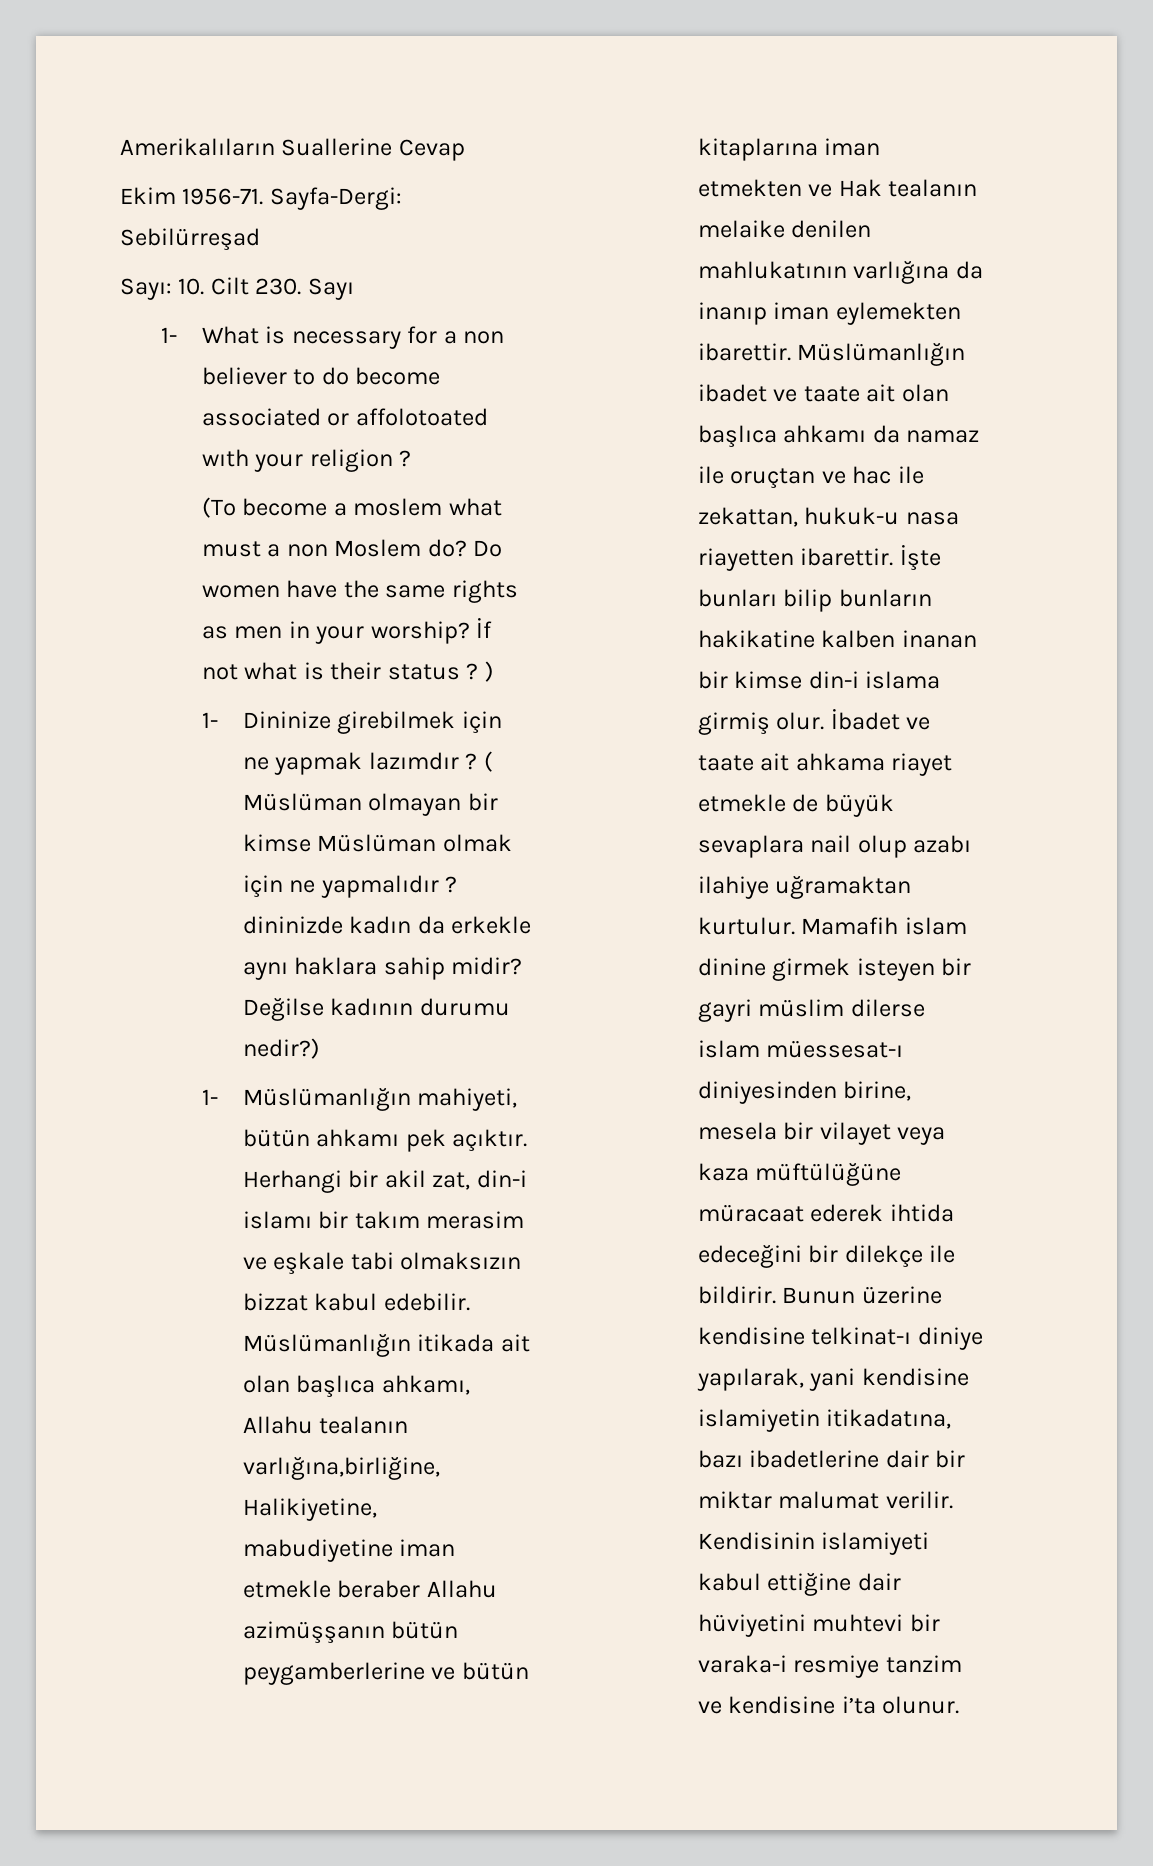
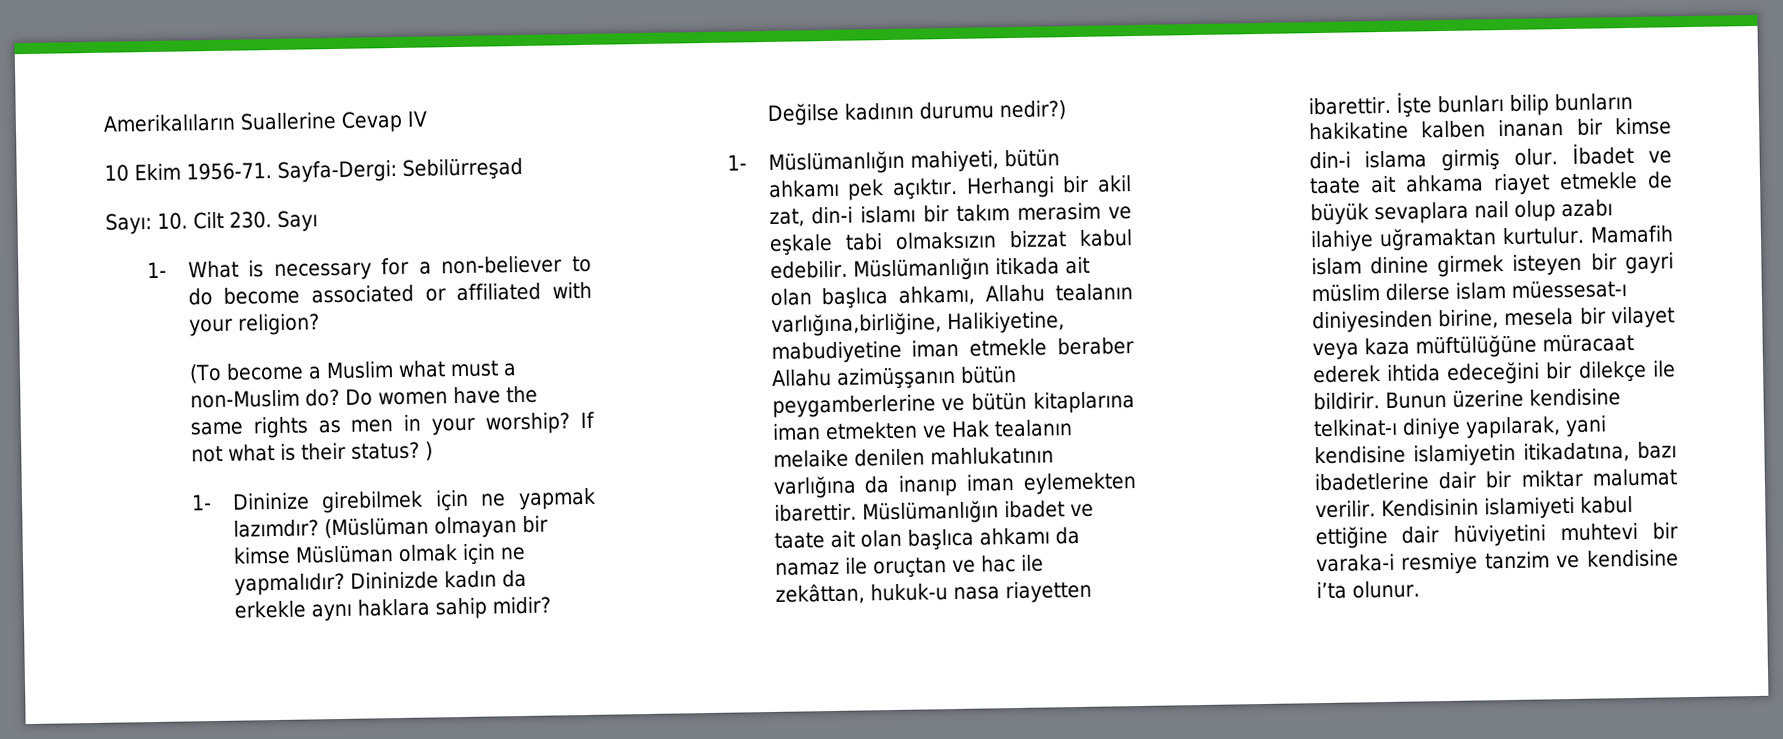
(465, 150) // -> [407,110,427,127] [104,164,129,182] IV // 10
[463,331,505,344] [201,367,287,385] non believer -> [441,255,563,275] non-believer
[355,408,488,426] [201,449,412,472] affolotoated wıth your religion ? -> [456,281,592,302] [188,313,320,337] affiliated with your religion?
[353,498,443,516] moslem -> [325,361,394,380] Muslim
[286,539,422,557] non Moslem -> [189,389,300,409] non-Muslim
[476,617,493,638] İf -> [580,411,595,429] If
[387,663,479,680] status ? -> [350,441,420,460] status?
[368,751,493,772] [242,793,362,811] lazımdır ? ( Müslüman -> [232,517,429,539] lazımdır? (Müslüman
[320,875,458,898] [242,916,343,934] yapmalıdır ? dininizde -> [233,571,439,596] yapmalıdır? Dininizde
[697,507,798,527] zekattan, -> [774,583,865,605] zekâttan,

